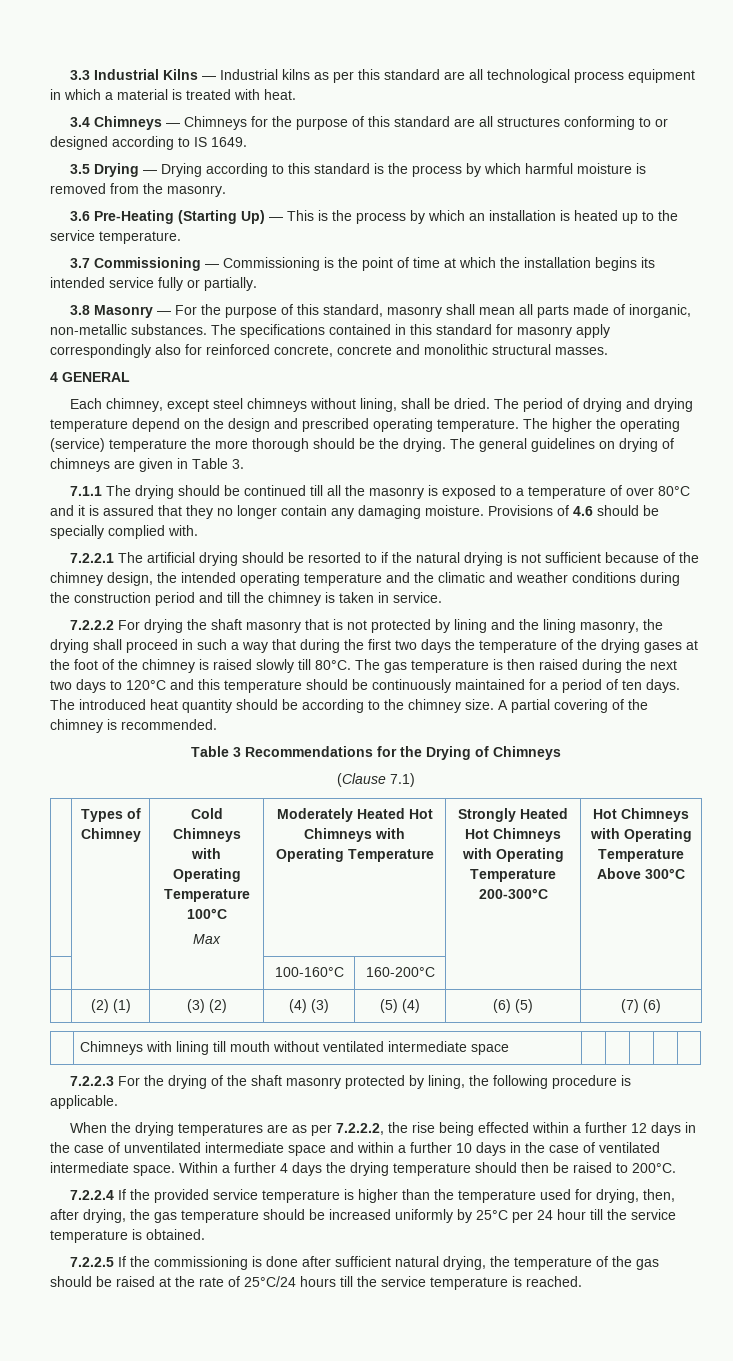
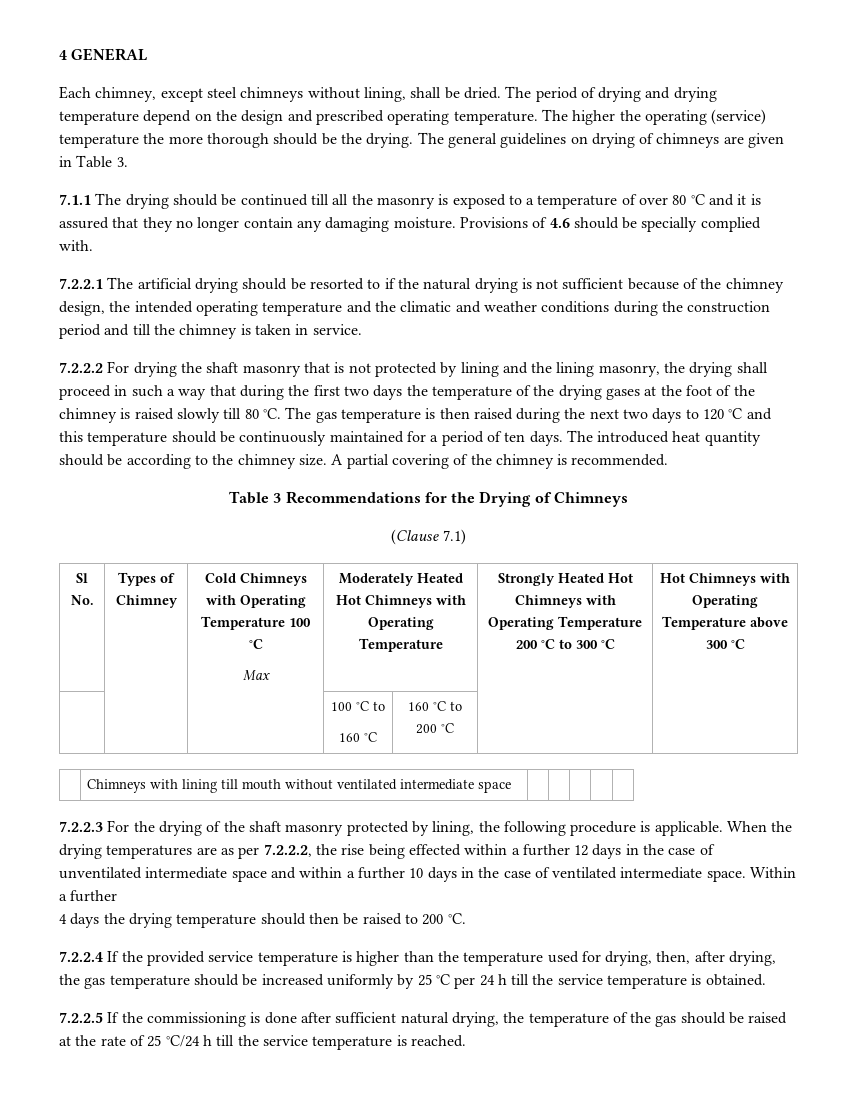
[69,69,695,83] [50,89,296,100] [69,116,668,130] [50,136,247,150] [69,163,646,177] [50,183,226,197] [69,210,678,224] [50,230,181,244] [69,257,655,271] [50,277,257,291] [69,304,691,318] [50,324,610,338] [50,344,608,358] 3.3 Industrial Kilns — Industrial kilns as per this standard are all technological process equipment in which a material is treated with heat. // 3.4 Chimneys — Chimneys for the purpose of this standard are all structures conforming to or designed according to IS 1649. // 3.5 Drying — Drying according to this standard is the process by which harmful moisture is removed from the masonry. // 3.6 Pre-Heating (Starting Up) — This is the process by which an installation is heated up to the service temperature. // 3.7 Commissioning — Commissioning is the point of time at which the installation begins its intended service fully or partially. // 3.8 Masonry — For the purpose of this standard, masonry shall mean all parts made of inorganic, non-metallic substances. The specifications contained in this standard for masonry apply correspondingly also for reinforced concrete, concrete and monolithic structural masses. // -> (59, 55) none
[657,486,690,496] 80°C -> [672,194,705,205] 80 °C
[315,660,351,670] 80°C. -> [244,408,281,419] 80 °C.
[126,680,166,690] 120°C -> [703,408,743,420] 120 °C
(415, 780) none -> [76,573,88,583] [70,595,94,605] Sl No.
[186,908,227,919] 100°C -> [289,618,311,627] [248,639,263,649] 100 °C
[478,888,548,899] [593,808,689,822] [589,828,692,842] [598,849,684,862] [597,868,685,879] [274,967,344,977] [365,967,435,977] [90,999,131,1013] [186,999,227,1013] [289,999,329,1013] [380,999,420,1013] [493,999,533,1013] [621,999,661,1013] 200-300°C | Hot Chimneys with Operating Temperature Above 300°C // | | | 100-160°C | 160-200°C | | // | (2) (1) | (3) (2) | (4) (3) | (5) (4) | (6) (5) | (7) (6) -> [515,639,615,649] [660,573,790,586] [692,595,758,608] [662,616,788,630] [705,639,745,649] [331,701,385,711] [339,732,377,742] [408,701,462,711] [416,723,454,734] 200 °C to 300 °C | Hot Chimneys with Operating Temperature above 300 °C // | | | 100 °C to // 160 °C | 160 °C to 200 °C | |
(118, 1102) // -> (723, 828) none
(276, 1167) none -> (118, 896) //
[632,1163,676,1173] 200°C. -> [422,913,466,925] 200 °C.
[476,1210,508,1220] 25°C -> [417,974,450,986] 25 °C
[557,1209,586,1220] hour -> [497,974,507,985] h
[244,1276,336,1287] 25°C/24 hours -> [147,1035,212,1047] 25 °C/24 h

